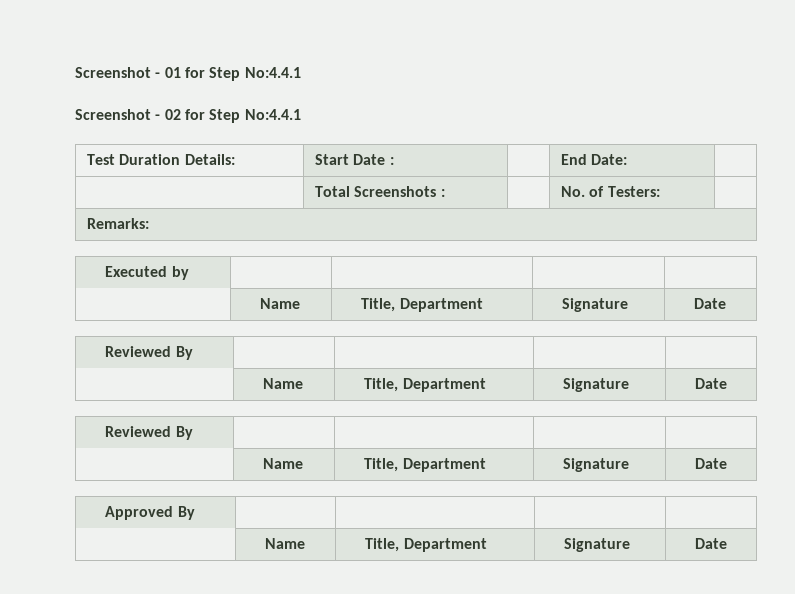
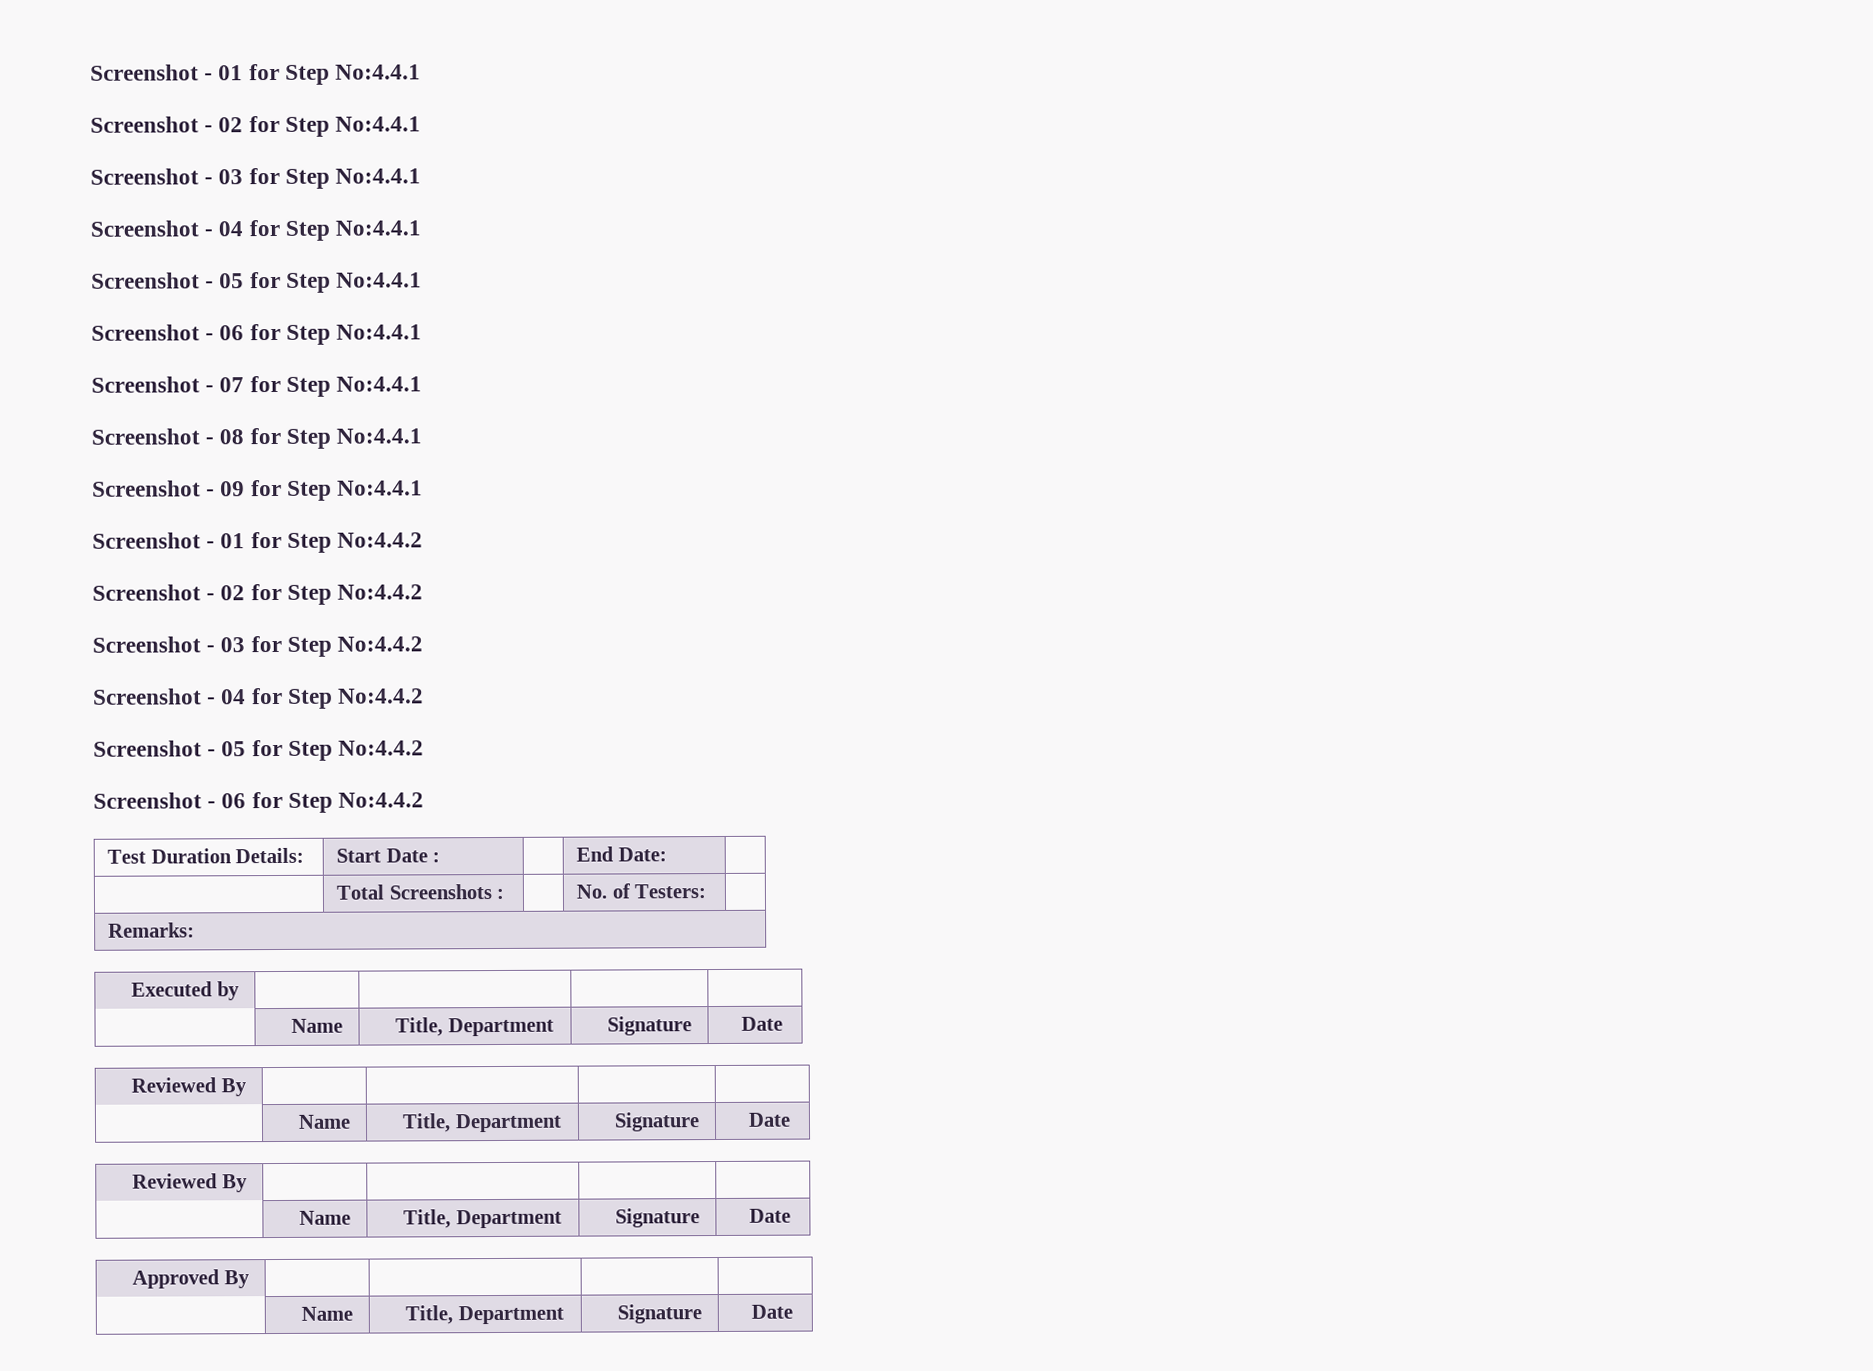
(301, 114) none -> [90,167,422,189] [90,219,422,241] [91,271,423,293] [91,323,423,345] [91,375,423,397] [91,427,423,449] [92,479,424,501] [92,531,424,553] [92,583,424,605] [92,635,424,657] [93,687,425,709] [93,739,425,761] [93,791,425,813] // Screenshot - 03 for Step No:4.4.1 // Screenshot - 04 for Step No:4.4.1 // Screenshot - 05 for Step No:4.4.1 // Screenshot - 06 for Step No:4.4.1 // Screenshot - 07 for Step No:4.4.1 // Screenshot - 08 for Step No:4.4.1 // Screenshot - 09 for Step No:4.4.1 // Screenshot - 01 for Step No:4.4.2 // Screenshot - 02 for Step No:4.4.2 // Screenshot - 03 for Step No:4.4.2 // Screenshot - 04 for Step No:4.4.2 // Screenshot - 05 for Step No:4.4.2 // Screenshot - 06 for Step No:4.4.2

